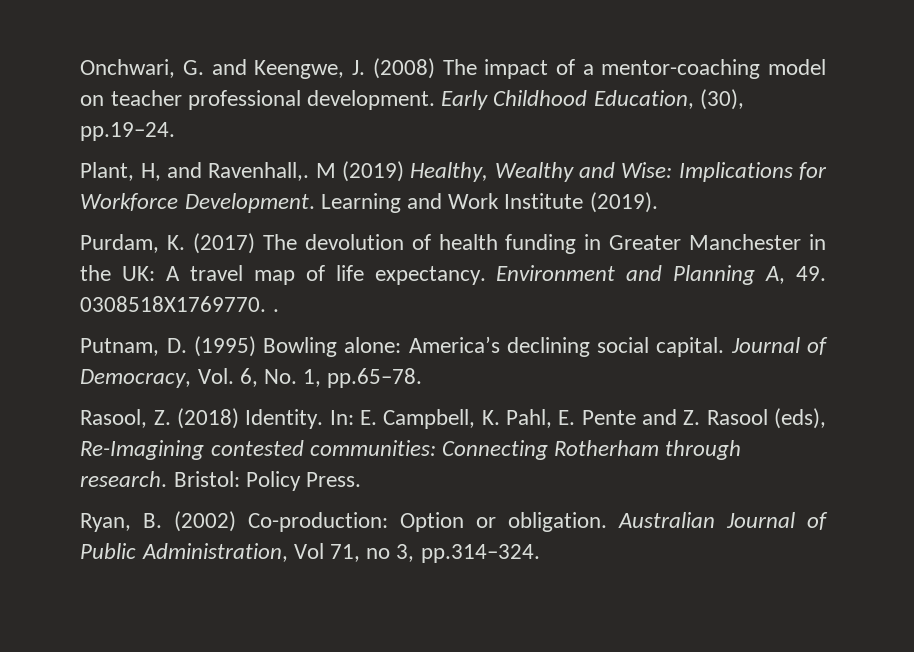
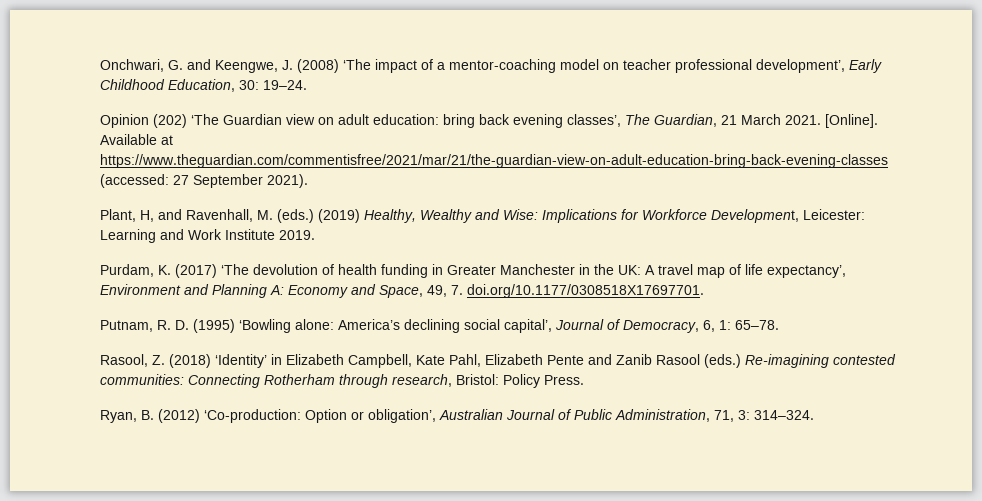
[442,59,477,75] The -> [343,59,372,70] ‘The
[306,90,435,110] development. -> [756,59,846,73] development’,
[699,89,744,110] [80,122,176,141] (30), pp.19–24. -> [239,80,308,90] [100,114,879,128] [100,134,174,145] [100,154,889,168] [100,174,309,188] 30: 19–24. // Opinion (202) ‘The Guardian view on adult education: bring back evening classes’, The Guardian, 21 March 2021. [Online]. Available at https://www.theguardian.com/commentisfree/2021/mar/21/the-guardian-view-on-adult-education-bring-back-evening-classes (accessed: 27 September 2021).
[208,162,336,181] Ravenhall,. M -> [186,209,315,223] Ravenhall, M. (eds.)
[184,193,315,213] Development. -> [711,209,866,223] Development, Leicester:
[589,192,658,213] (2019). -> [279,230,316,240] 2019.
[262,234,297,250] The -> [221,264,250,275] ‘The
[374,266,486,285] expectancy. -> [767,265,847,278] expectancy’,
[765,266,826,284] [80,296,279,312] A, 49. 0308518X1769770. . -> [270,284,705,298] A: Economy and Space, 49, 7. doi.org/10.1177/0308518X17697701.
(160, 347) none -> [157,320,172,330] R.
[263,337,338,357] Bowling -> [239,319,292,333] ‘Bowling
[656,337,725,357] capital. -> [504,319,553,333] capital’,
[197,368,423,388] [80,408,827,429] [80,440,205,460] Vol. 6, No. 1, pp.65–78. // Rasool, Z. (2018) Identity. In: E. Campbell, K. Pahl, E. Pente and Z. Rasool (eds), Re-Imagining -> [703,320,780,332] [100,354,830,368] 6, 1: 65–78. // Rasool, Z. (2018) ‘Identity’ in Elizabeth Campbell, Kate Pahl, Elizabeth Pente and Zanib Rasool (eds.) Re-imagining
[80,471,168,487] research. -> [392,374,453,387] research,
[174,511,389,532] (2002) Co-production: -> [158,409,302,423] (2012) ‘Co-production:
[508,512,608,532] obligation. -> [368,409,437,423] obligation’,
[293,543,540,563] Vol 71, no 3, pp.314–324. -> [714,410,815,422] 71, 3: 314–324.

